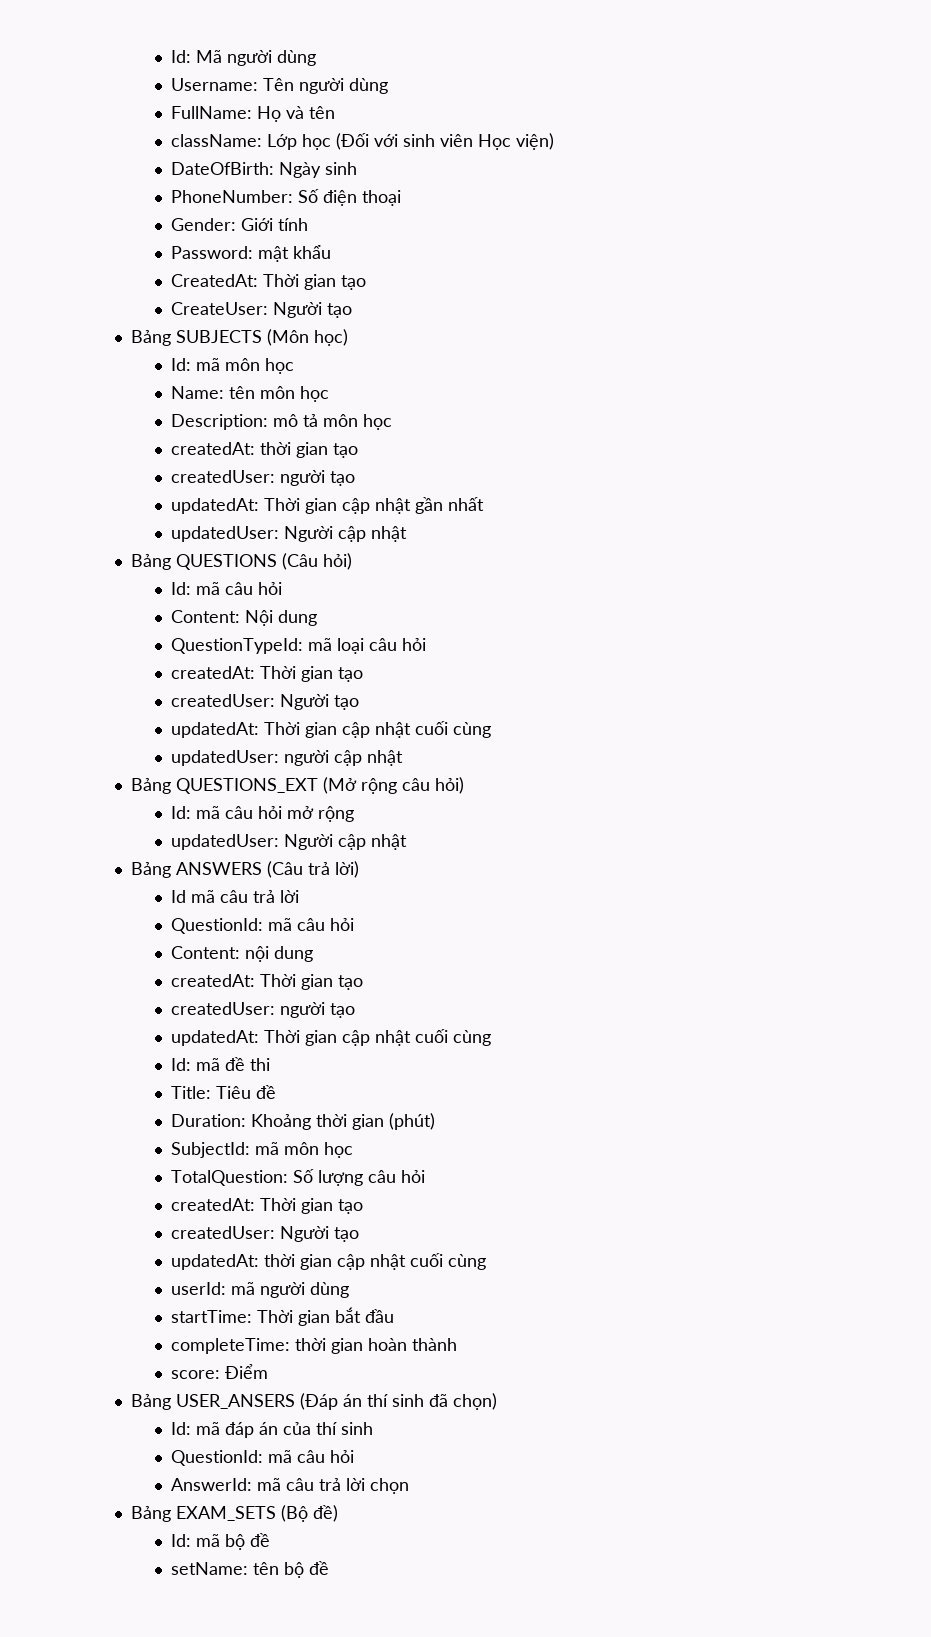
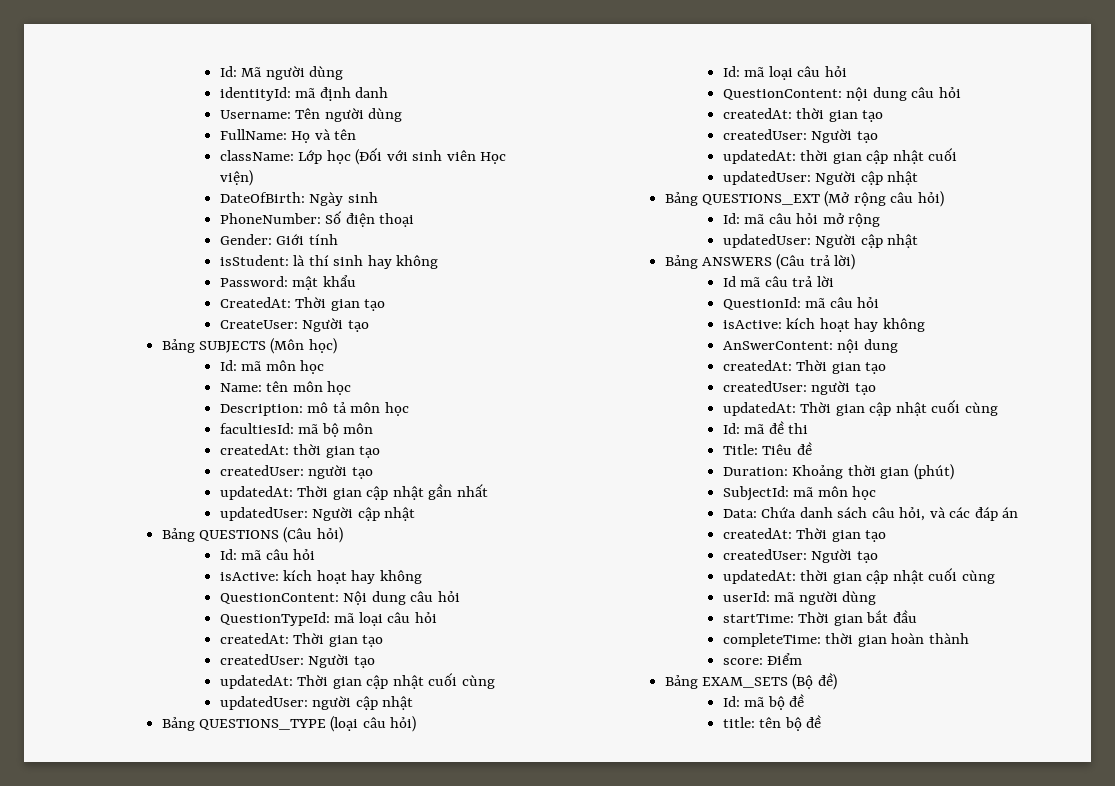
(316, 58) none -> [220,87,389,101] // identityId: mã định danh
(308, 224) none -> [220,255,439,269] // isStudent: là thí sinh hay không
(392, 422) none -> [220,423,374,437] // facultiesId: mã bộ môn
[170,610,240,623] Content: -> [220,570,422,584] [220,593,340,604] isActive: kích hoạt hay không // QuestionContent:
(317, 618) none -> [410,591,460,602] câu hỏi
(403, 758) none -> [161,716,417,732] [723,66,847,80] [723,87,961,101] [723,108,884,122] [723,129,878,143] [723,148,958,164] [723,171,919,185] // Bảng QUESTIONS_TYPE (loại câu hỏi) // Id: mã loại câu hỏi // QuestionContent: nội dung câu hỏi // createdAt: thời gian tạo // createdUser: Người tạo // updatedAt: thời gian cập nhật cuối // updatedUser: Người cập nhật
[170,946,240,959] Content: -> [723,318,925,332] [723,341,834,350] isActive: kích hoạt hay không // AnSwerContent:
[170,1169,425,1186] TotalQuestion: Số lượng câu hỏi -> [723,507,1019,521] Data: Chứa danh sách câu hỏi, và các đáp án
[130,1393,497,1410] [170,1422,373,1438] [170,1450,354,1466] [170,1478,409,1494] // Bảng USER_ANSERS (Đáp án thí sinh đã chọn) // Id: mã đáp án của thí sinh // QuestionId: mã câu hỏi // AnswerId: mã câu trả lời chọn -> (803, 659) none
[170,1562,248,1575] setName: -> [723,717,756,728] title:

